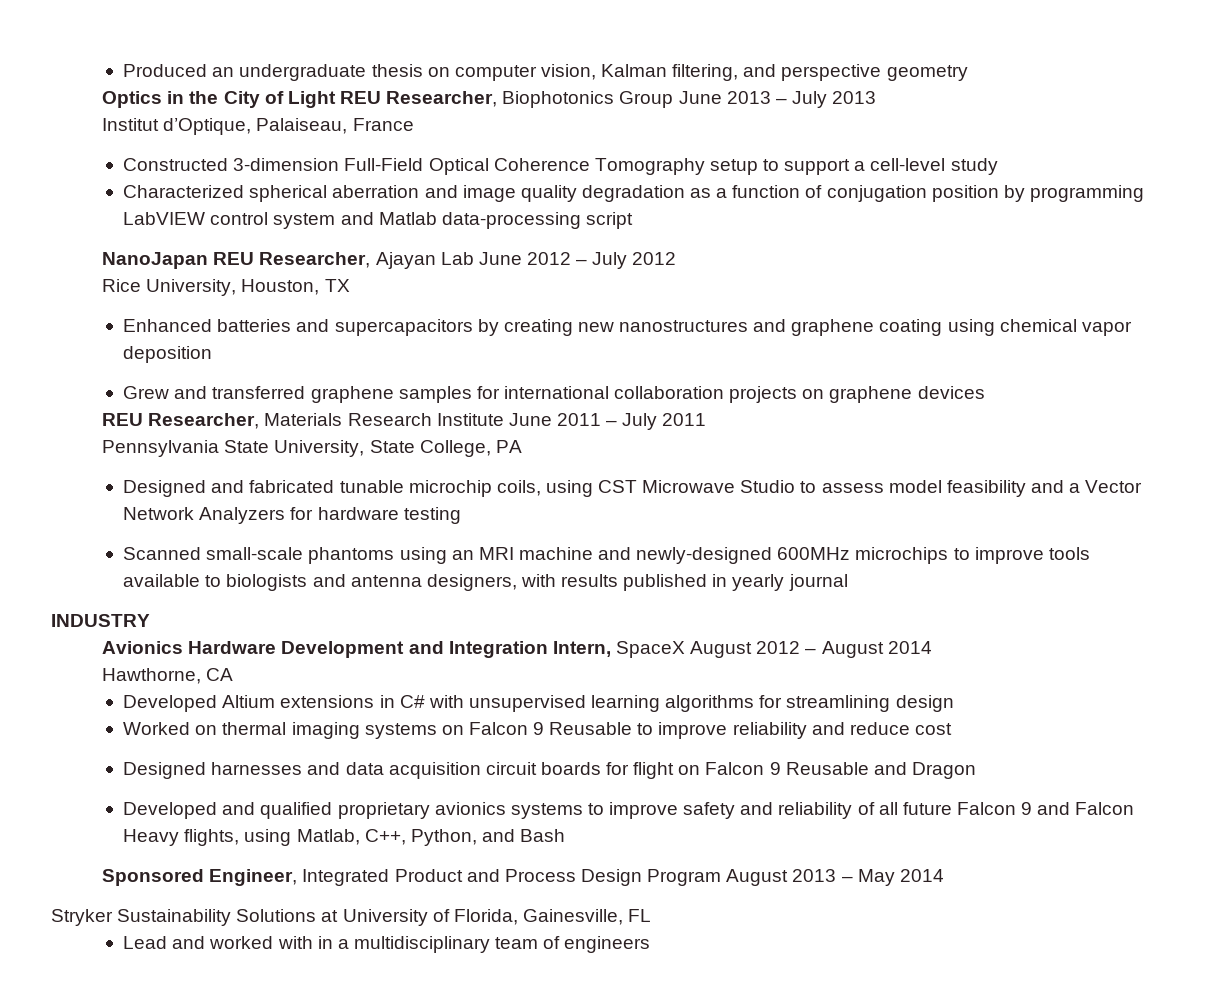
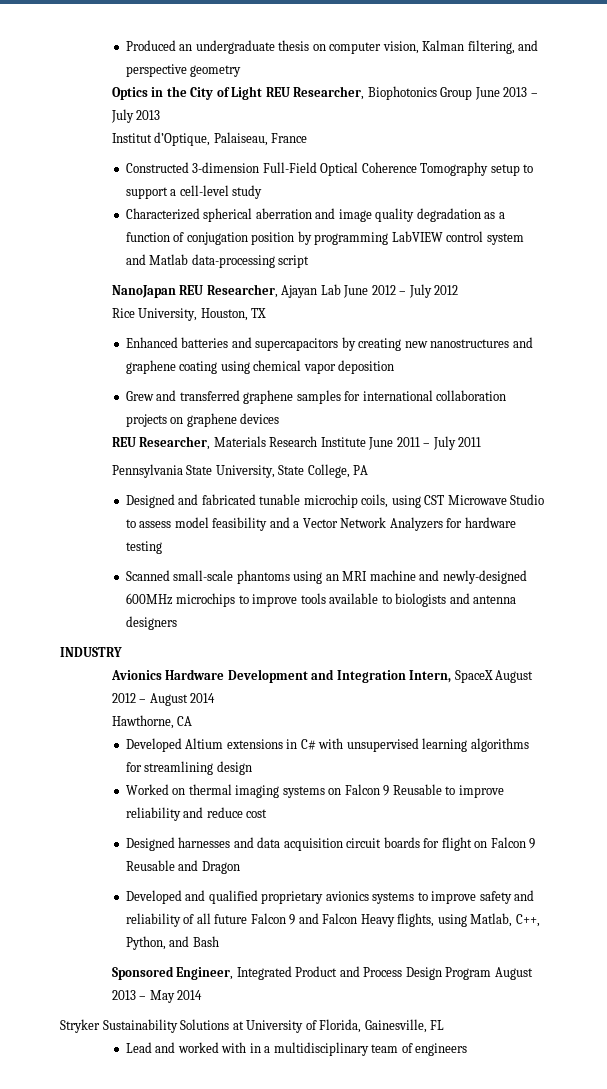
[426,574,848,591] designers, with results published in yearly journal -> [125,616,177,630] designers

